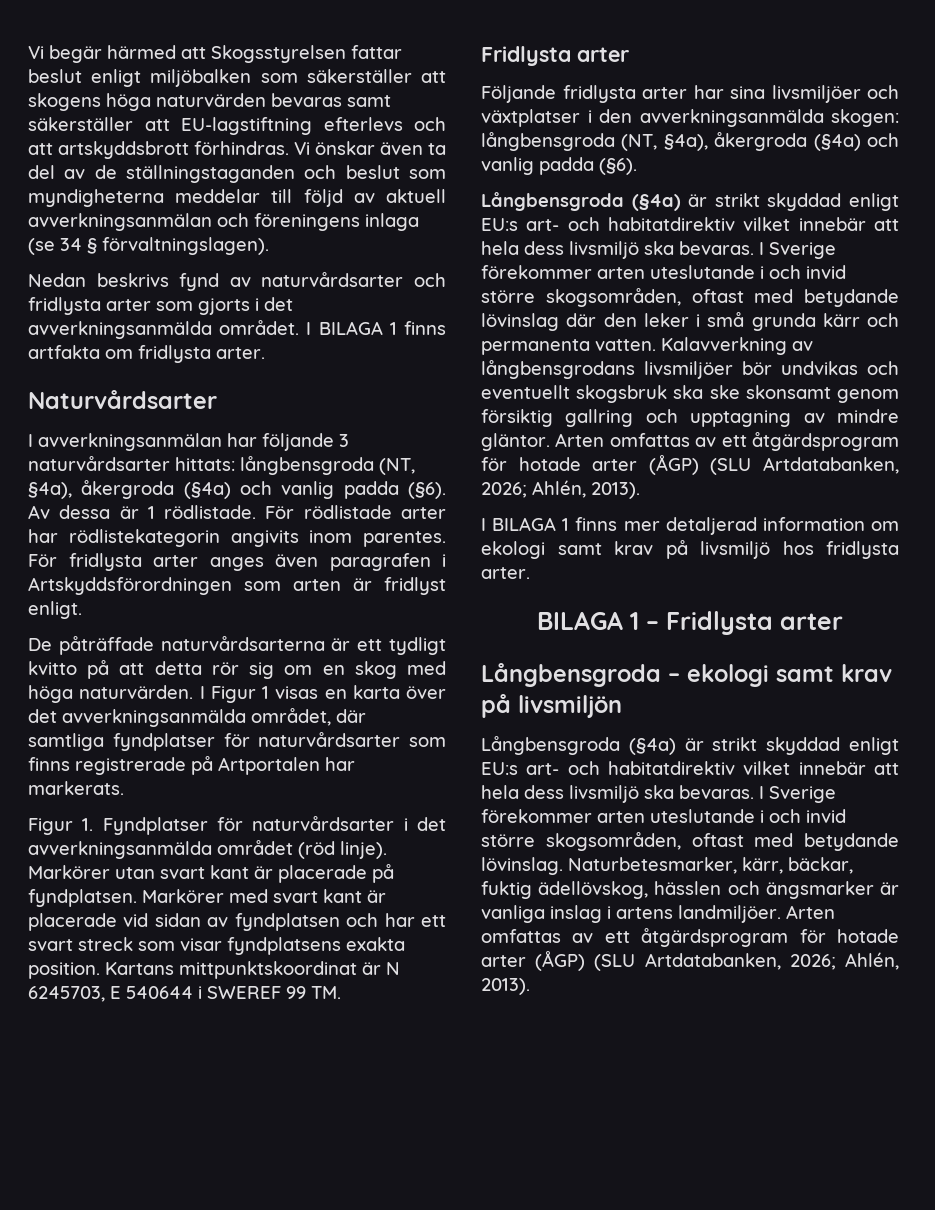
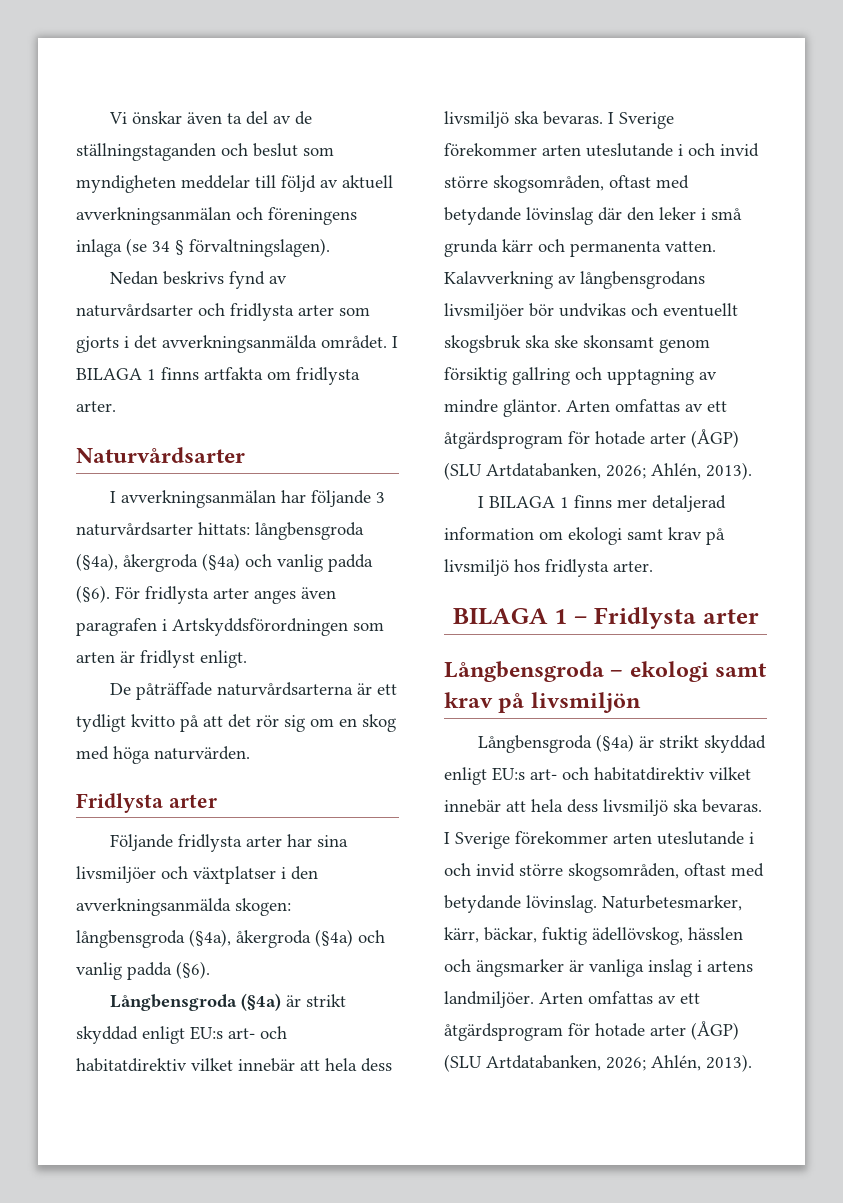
[28,45,402,63] [28,69,446,87] [28,93,391,111] [28,117,446,135] [28,141,310,159] Vi begär härmed att Skogsstyrelsen fattar beslut enligt miljöbalken som säkerställer att skogens höga naturvärden bevaras samt säkerställer att EU-lagstiftning efterlevs och att artskyddsbrott förhindras. Vi -> [109,112,128,124] Vi
[28,189,164,207] myndigheterna -> [76,175,176,193] myndigheten
[379,458,415,475] [28,480,446,499] [28,505,446,519] [28,529,446,547] (NT, §4a), åkergroda (§4a) och vanlig padda (§6). Av dessa är 1 rödlistade. För rödlistade arter har rödlistekategorin angivits inom parentes. -> [76,553,373,572] [76,585,110,603] (§4a), åkergroda (§4a) och vanlig padda (§6).
[154,661,202,675] detta -> [228,714,251,728] det
[199,685,446,703] [28,708,366,727] [28,732,446,751] [28,756,355,775] [28,781,124,795] [28,816,446,835] [28,840,387,859] [28,864,394,883] [28,889,386,907] [28,913,446,931] [28,937,405,955] [28,961,400,979] [28,986,341,1002] I Figur 1 visas en karta över det avverkningsanmälda området, där samtliga fyndplatser för naturvårdsarter som finns registrerade på Artportalen har markerats. // Figur 1. Fyndplatser för naturvårdsarter i det avverkningsanmälda området (röd linje). Markörer utan svart kant är placerade på fyndplatsen. Markörer med svart kant är placerade vid sidan av fyndplatsen och har ett svart streck som visar fyndplatsens exakta position. Kartans mittpunktskoordinat är N 6245703, E 540644 i SWEREF 99 TM. -> (250, 753) none
[621,134,708,151] (NT, §4a), -> [189,929,231,947] (§4a),

